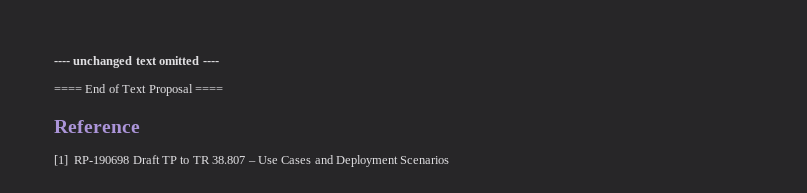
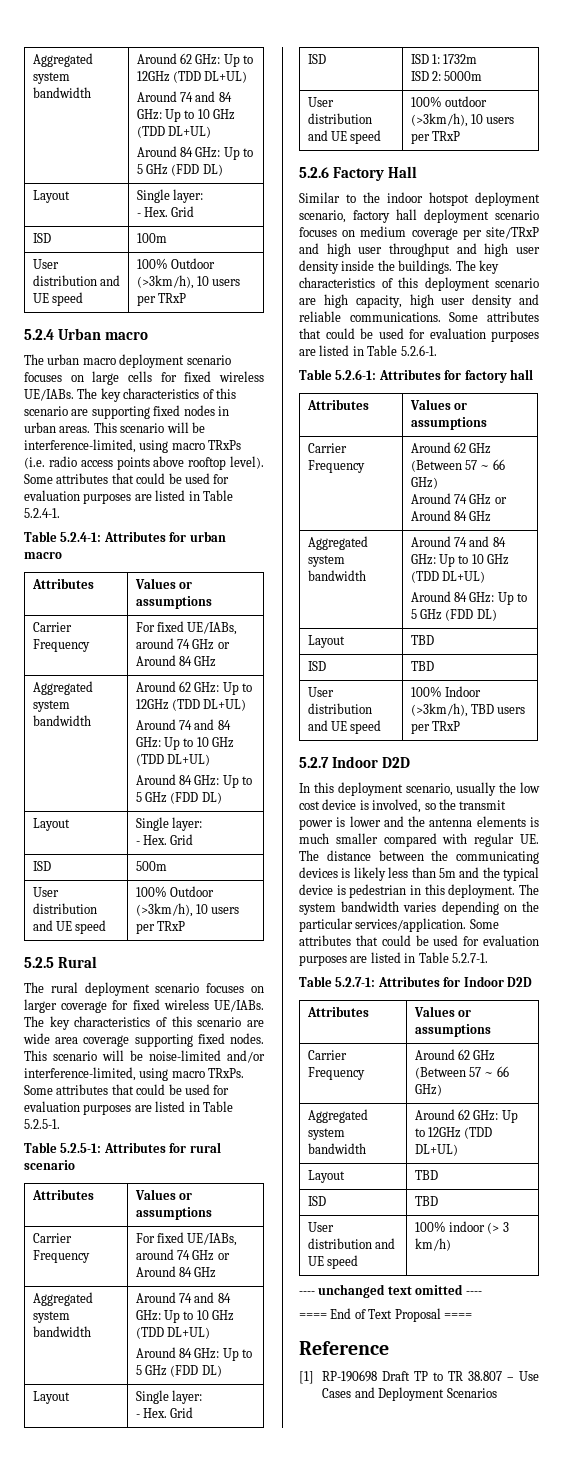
(54, 63) none -> [32,53,93,67] [32,72,70,84] [32,87,91,98] [136,53,254,67] [136,71,248,83] [136,91,232,102] [136,109,236,122] [136,126,211,138] [136,146,254,160] [136,164,223,176] [32,190,70,203] [136,189,203,203] [136,206,195,217] [32,233,51,243] [136,233,167,243] [32,259,59,269] [32,275,120,286] [32,292,83,306] [136,258,215,269] [136,275,241,289] [136,293,186,306] [24,328,148,340] [24,354,231,368] [24,371,264,385] [24,388,236,402] [24,405,229,419] [24,422,205,433] [24,439,242,453] [24,456,264,470] [24,473,230,484] [24,490,233,504] [24,508,60,518] [24,531,226,542] [24,552,62,559] [31,578,94,589] [134,578,192,589] [135,596,212,609] [32,622,72,632] [32,639,90,652] [135,621,238,635] [135,638,230,650] [135,655,217,667] [32,681,93,695] [32,700,70,712] [32,715,91,726] [135,681,253,695] [135,699,247,711] [135,719,231,730] [135,737,235,750] [135,754,210,766] [135,774,253,788] [135,792,222,804] [32,818,70,831] [135,817,202,831] [135,834,194,845] [32,861,51,871] [135,861,167,871] [32,887,59,897] [32,903,97,914] [32,920,107,934] [135,886,214,897] [135,903,240,917] [135,921,185,934] [24,956,97,968] [24,982,264,996] [24,999,264,1013] [24,1016,264,1030] [23,1033,264,1047] [24,1050,265,1063] [24,1067,245,1081] [24,1084,230,1095] [24,1101,233,1115] [24,1119,60,1129] [24,1142,221,1153] [24,1160,75,1170] [31,1189,94,1200] [134,1189,192,1200] [135,1207,212,1220] [32,1233,72,1243] [32,1250,90,1263] [135,1232,238,1246] [135,1249,230,1261] [135,1266,217,1278] [32,1292,93,1306] [32,1311,70,1323] [32,1326,91,1337] [135,1292,231,1303] [135,1310,235,1323] [135,1327,210,1339] [135,1347,253,1361] [135,1365,222,1377] [32,1391,70,1404] [135,1390,202,1404] [135,1407,194,1418] [307,54,326,64] [410,54,478,64] [410,71,483,81] [307,97,334,107] [307,113,372,124] [307,130,382,144] [410,96,487,107] [410,113,515,127] [410,131,460,144] [299,166,417,181] [299,192,540,206] [299,209,539,223] [299,226,539,240] [299,243,540,257] [299,260,499,274] [299,277,539,291] [299,294,539,308] [299,311,539,322] [299,328,539,342] [299,345,437,356] [299,369,533,383] [306,399,369,410] [409,399,467,410] [410,417,487,430] [307,443,347,453] [307,460,365,473] [410,442,492,454] [410,459,505,472] [410,477,438,489] [410,493,507,505] [410,510,492,522] [307,536,368,550] [307,555,345,567] [307,570,366,581] [410,536,506,547] [410,554,510,567] [410,571,485,583] [410,591,528,605] [410,609,497,621] [307,635,345,648] [410,635,434,645] [307,661,326,671] [410,661,434,671] [307,687,334,697] [307,703,372,714] [307,720,382,734] [410,686,481,697] [410,703,526,717] [410,721,460,734] [299,756,410,768] [299,782,540,796] [299,799,507,813] [299,816,539,830] [299,833,539,847] [299,850,539,864] [299,867,539,881] [299,884,539,898] [299,901,539,915] [299,918,499,932] [299,935,539,946] [299,952,488,966] [299,976,532,987] [306,1006,369,1017] [413,1006,471,1017] [414,1024,491,1037] [307,1050,347,1060] [307,1067,365,1080] [414,1049,496,1061] [414,1066,509,1079] [414,1084,442,1096] [307,1109,368,1123] [307,1128,345,1140] [307,1143,366,1154] [414,1109,518,1123] [414,1127,493,1139] [414,1144,458,1156] [307,1170,345,1183] [414,1170,438,1180] [307,1196,326,1206] [414,1196,438,1206] [307,1222,334,1232] [307,1238,395,1249] [307,1255,358,1269] [414,1221,509,1234] [414,1238,451,1251] Aggregated system bandwidth | Around 62 GHz: Up to 12GHz (TDD DL+UL) // Around 74 and 84 GHz: Up to 10 GHz (TDD DL+UL) // Around 84 GHz: Up to 5 GHz (FDD DL) // Layout | Single layer: // - Hex. Grid // ISD | 100m // User distribution and UE speed | 100% Outdoor (>3km/h), 10 users per TRxP // 5.2.4 Urban macro // The urban macro deployment scenario focuses on large cells for fixed wireless UE/IABs. The key characteristics of this scenario are supporting fixed nodes in urban areas. This scenario will be interference-limited, using macro TRxPs (i.e. radio access points above rooftop level). Some attributes that could be used for evaluation purposes are listed in Table 5.2.4-1. // Table 5.2.4-1: Attributes for urban macro // Attributes | Values or assumptions // Carrier Frequency | For fixed UE/IABs, around 74 GHz or Around 84 GHz // Aggregated system bandwidth | Around 62 GHz: Up to 12GHz (TDD DL+UL) // Around 74 and 84 GHz: Up to 10 GHz (TDD DL+UL) // Around 84 GHz: Up to 5 GHz (FDD DL) // Layout | Single layer: // - Hex. Grid // ISD | 500m // User distribution and UE speed | 100% Outdoor (>3km/h), 10 users per TRxP // 5.2.5 Rural // The rural deployment scenario focuses on larger coverage for fixed wireless UE/IABs. The key characteristics of this scenario are wide area coverage supporting fixed nodes. This scenario will be noise-limited and/or interference-limited, using macro TRxPs. Some attributes that could be used for evaluation purposes are listed in Table 5.2.5-1. // Table 5.2.5-1: Attributes for rural scenario // Attributes | Values or assumptions // Carrier Frequency | For fixed UE/IABs, around 74 GHz or Around 84 GHz // Aggregated system bandwidth | Around 74 and 84 GHz: Up to 10 GHz (TDD DL+UL) // Around 84 GHz: Up to 5 GHz (FDD DL) // Layout | Single layer: // - Hex. Grid // ISD | ISD 1: 1732m // ISD 2: 5000m // User distribution and UE speed | 100% outdoor (>3km/h), 10 users per TRxP // 5.2.6 Factory Hall // Similar to the indoor hotspot deployment scenario, factory hall deployment scenario focuses on medium coverage per site/TRxP and high user throughput and high user density inside the buildings. The key characteristics of this deployment scenario are high capacity, high user density and reliable communications. Some attributes that could be used for evaluation purposes are listed in Table 5.2.6-1. // Table 5.2.6-1: Attributes for factory hall // Attributes | Values or assumptions // Carrier Frequency | Around 62 GHz (Between 57 ~ 66 GHz) // Around 74 GHz or Around 84 GHz // Aggregated system bandwidth | Around 74 and 84 GHz: Up to 10 GHz (TDD DL+UL) // Around 84 GHz: Up to 5 GHz (FDD DL) // Layout | TBD // ISD | TBD // User distribution and UE speed | 100% Indoor (>3km/h), TBD users per TRxP // 5.2.7 Indoor D2D // In this deployment scenario, usually the low cost device is involved, so the transmit power is lower and the antenna elements is much smaller compared with regular UE. The distance between the communicating devices is likely less than 5m and the typical device is pedestrian in this deployment. The system bandwidth varies depending on the particular services/application. Some attributes that could be used for evaluation purposes are listed in Table 5.2.7-1. // Table 5.2.7-1: Attributes for Indoor D2D // Attributes | Values or assumptions // Carrier Frequency | Around 62 GHz (Between 57 ~ 66 GHz) // Aggregated system bandwidth | Around 62 GHz: Up to 12GHz (TDD DL+UL) // Layout | TBD // ISD | TBD // User distribution and UE speed | 100% indoor (> 3 km/h) //

